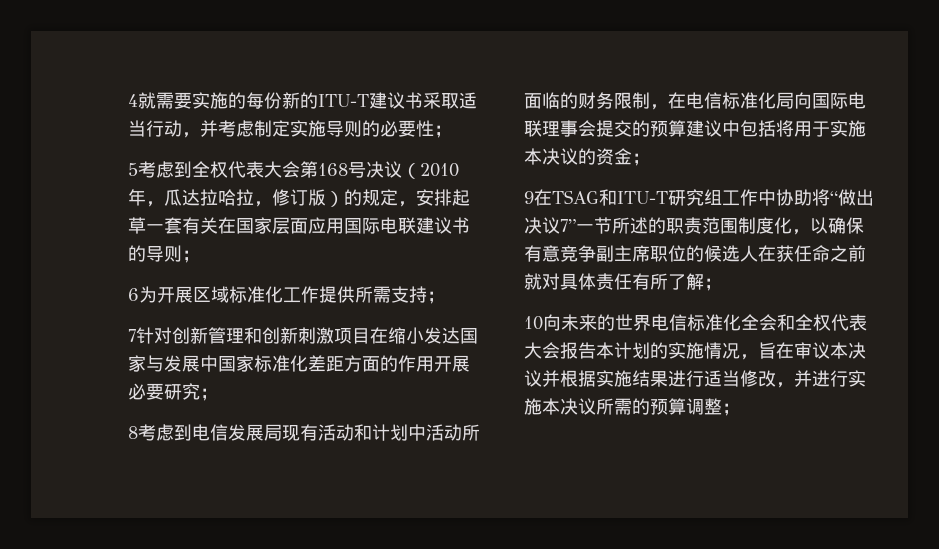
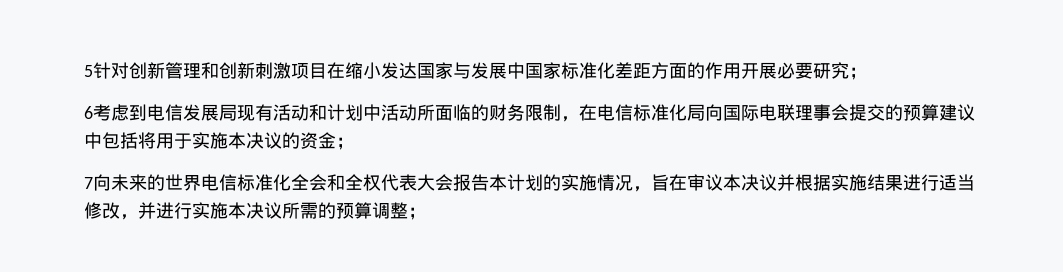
[128,92,477,109] [128,120,452,138] [128,161,459,179] [128,189,470,207] [128,217,470,234] [128,245,200,263] [128,286,445,304] [128,329,136,342] 4就需要实施的每份新的ITU-T建议书采取适当行动，并考虑制定实施导则的必要性； // 5考虑到全权代表大会第168号决议（2010年，瓜达拉哈拉，修订版）的规定，安排起草一套有关在国家层面应用国际电联建议书的导则； // 6为开展区域标准化工作提供所需支持； // 7 -> [84,65,93,77] 5
[128,426,138,439] 8 -> [84,106,93,119] 6
[524,189,874,206] [524,217,864,235] [524,245,866,262] [524,273,722,291] [524,316,543,330] 9在TSAG和ITU-T研究组工作中协助将“做出决议7”一节所述的职责范围制度化，以确保有意竞争副主席职位的候选人在获任命之前就对具体责任有所了解； // 10 -> [84,177,93,189] 7

